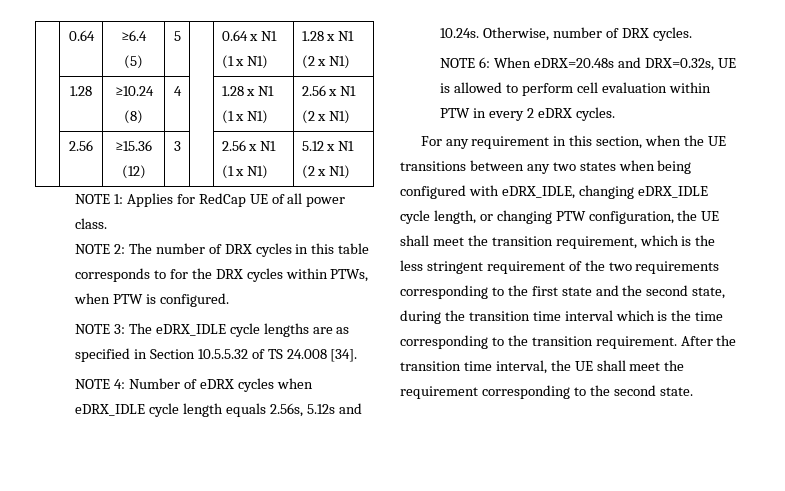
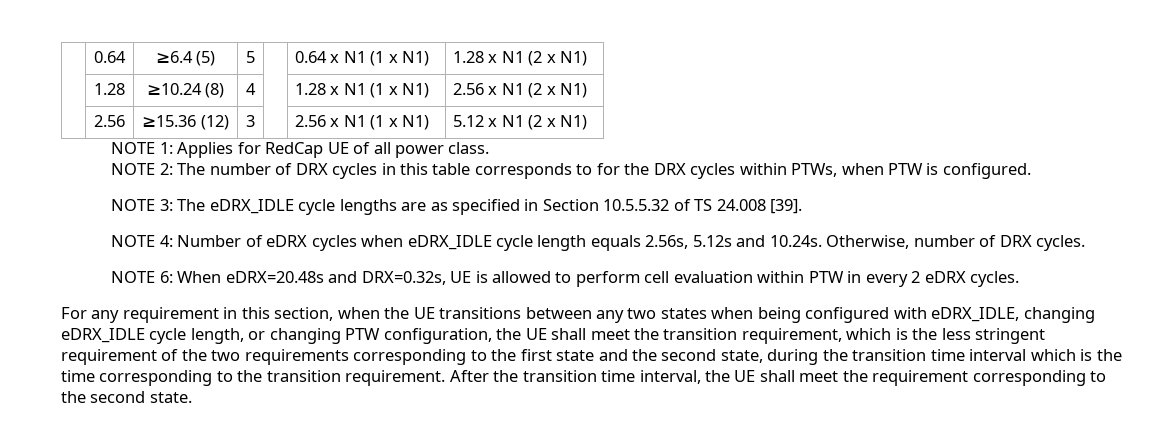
[330,349,358,362] [34]. -> [770,199,803,214] [39].

